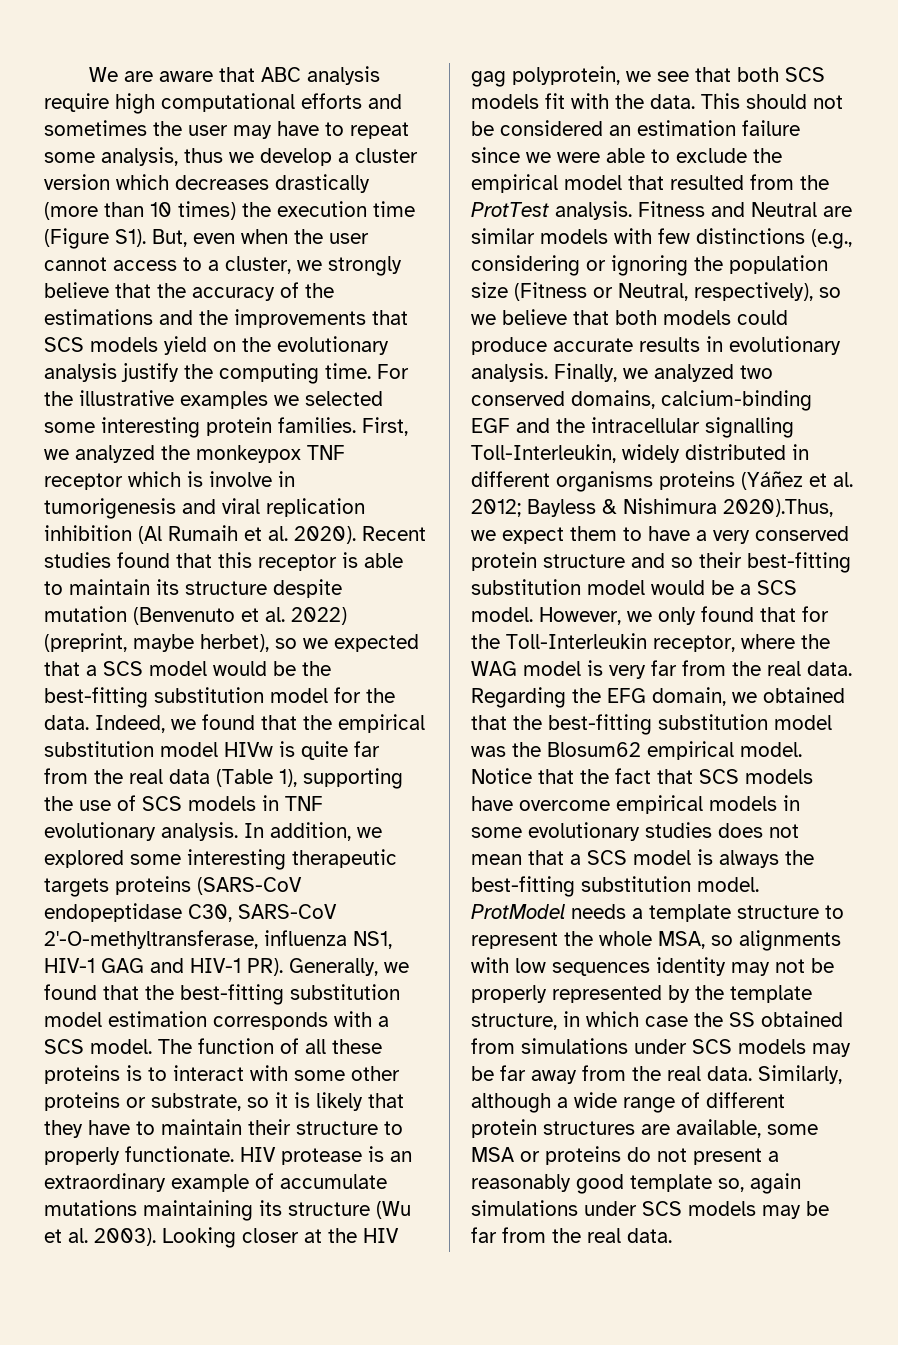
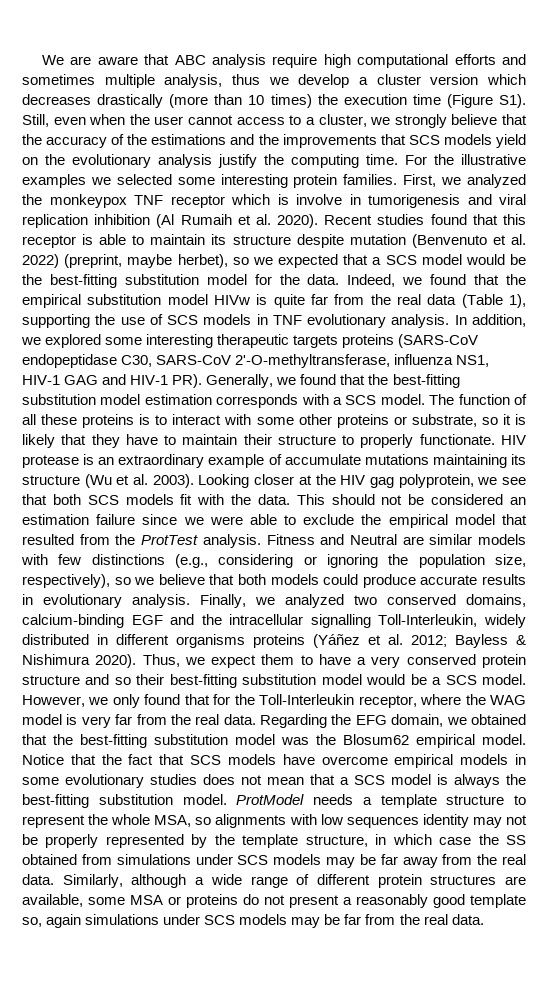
[153,121,409,139] [44,152,95,163] the user may have to repeat some -> [104,74,155,88] multiple
[152,229,187,247] But, -> [22,114,49,127] Still,
[471,282,688,301] size (Fitness or Neutral, -> [494,554,526,567] size,
[723,499,833,517] 2020).Thus, -> [95,654,180,668] 2020). Thus,

